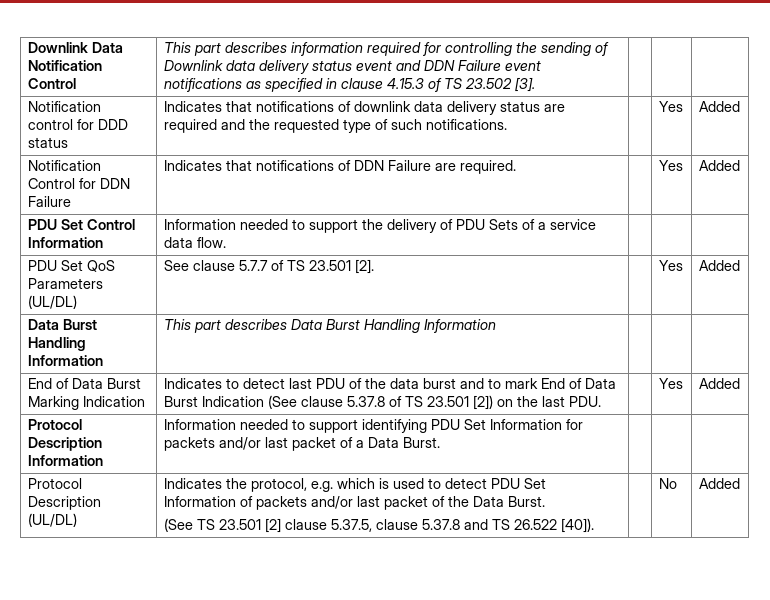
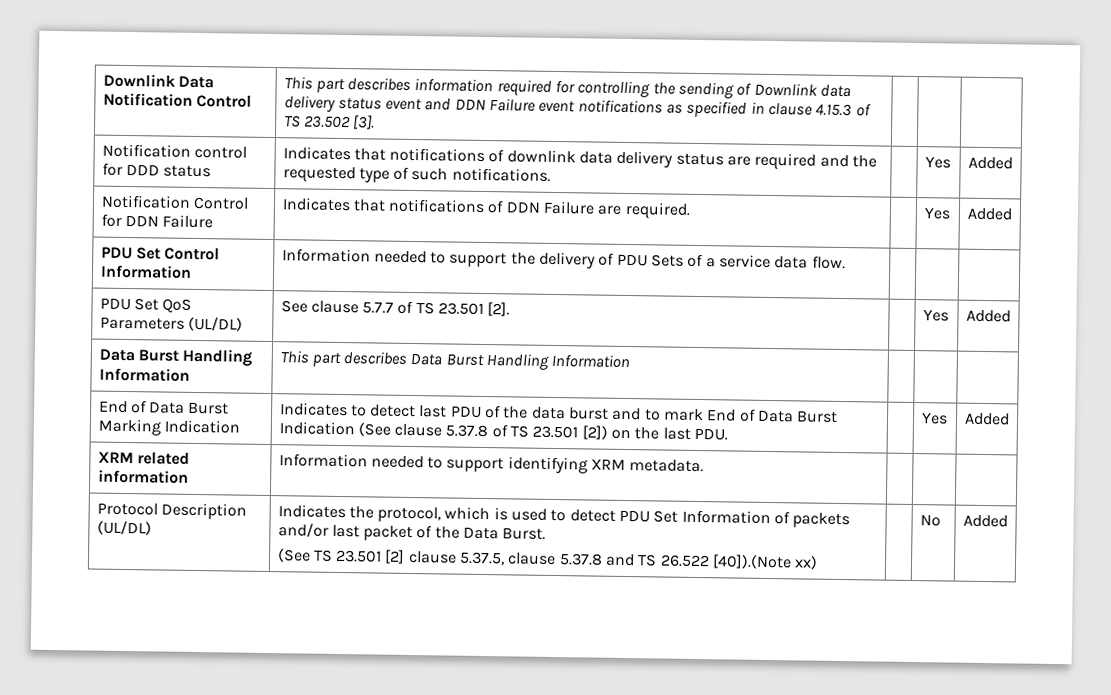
[27,419,82,430] [27,437,102,451] [27,455,103,466] Protocol Description Information -> [97,451,190,465] [97,469,189,484] XRM related information
[430,419,583,430] [163,437,440,451] PDU Set Information for packets and/or last packet of a Data Burst. -> [591,458,705,473] XRM metadata.
[310,481,333,492] e.g. -> (442, 514) none
[560,518,594,533] [40]). -> [712,554,819,570] [40]).(Note xx)

